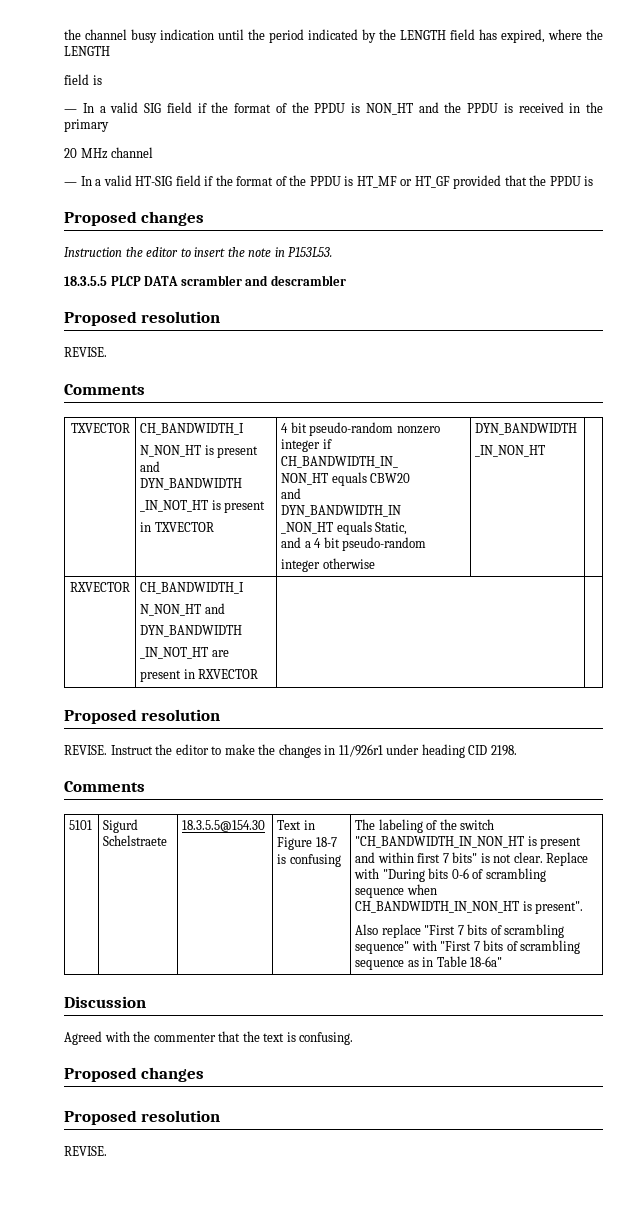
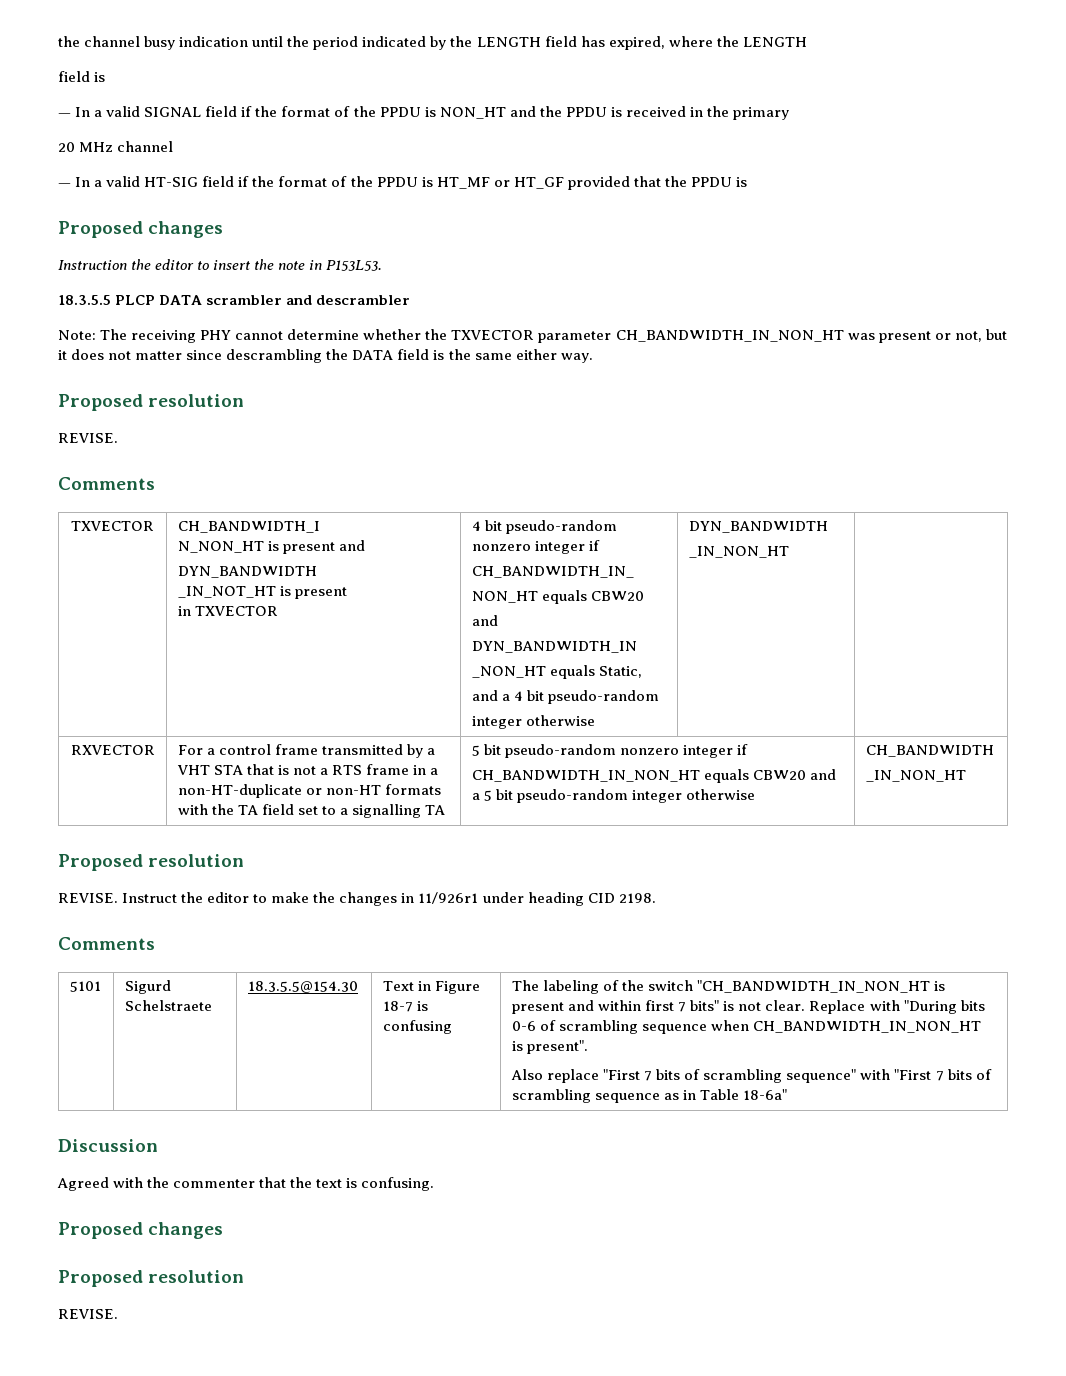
[144,103,161,113] SIG -> [144,107,202,117] SIGNAL
(346, 280) none -> [58,329,1007,343] [58,349,593,363] // Note: The receiving PHY cannot determine whether the TXVECTOR parameter CH_BANDWIDTH_IN_NON_HT was present or not, but it does not matter since descrambling the DATA field is the same either way.
[140,582,245,594] [140,603,225,616] [140,625,243,637] [140,647,229,659] [140,669,259,682] CH_BANDWIDTH_I // N_NON_HT and // DYN_BANDWIDTH // _IN_NOT_HT are // present in RXVECTOR | | -> [177,744,436,758] [176,764,439,775] [177,784,442,798] [177,804,446,818] [471,744,749,758] [471,769,837,783] [471,789,756,803] [865,745,994,757] [865,770,966,782] For a control frame transmitted by a VHT STA that is not a RTS frame in a non-HT-duplicate or non-HT formats with the TA field set to a signalling TA | 5 bit pseudo-random nonzero integer if // CH_BANDWIDTH_IN_NON_HT equals CBW20 and a 5 bit pseudo-random integer otherwise | CH_BANDWIDTH // _IN_NON_HT

